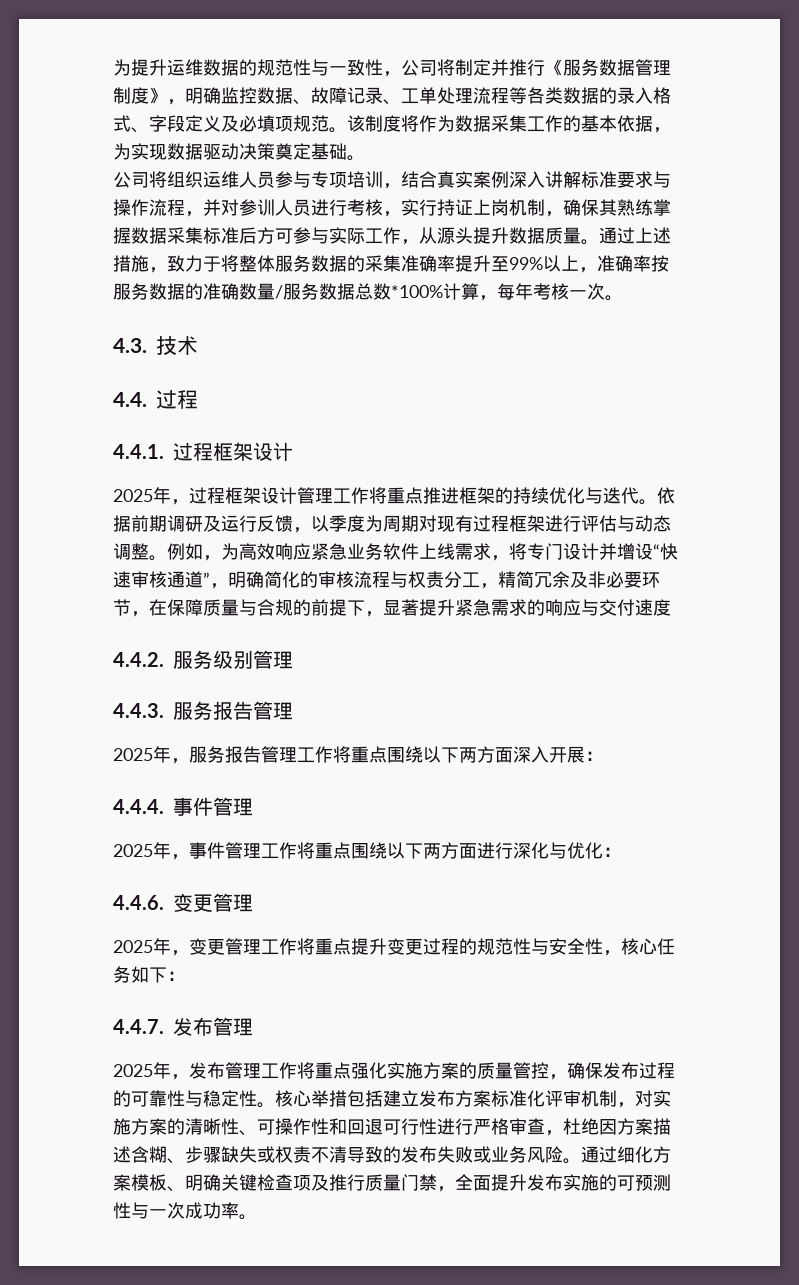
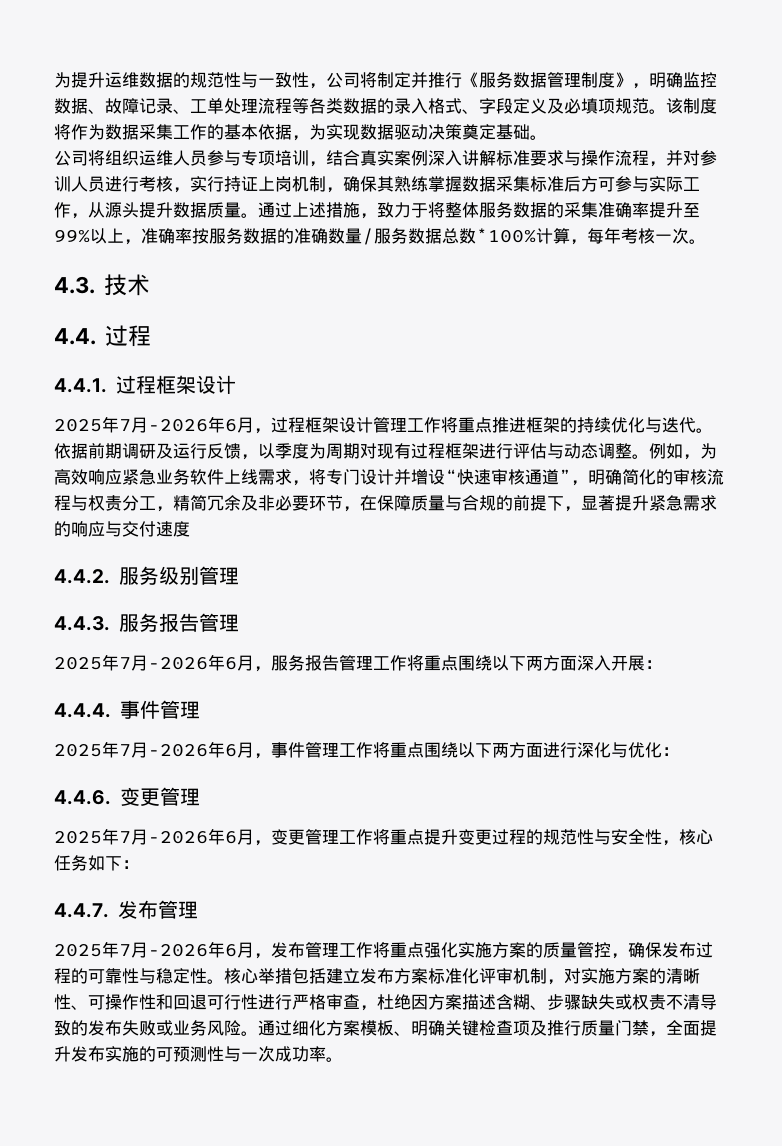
(171, 495) none -> [119,416,254,433] 7月-2026年6月
(171, 754) none -> [119,654,254,671] 7月-2026年6月
(171, 850) none -> [119,741,254,758] 7月-2026年6月
(171, 946) none -> [119,828,254,845] 7月-2026年6月
(171, 1070) none -> [119,941,254,958] 7月-2026年6月

